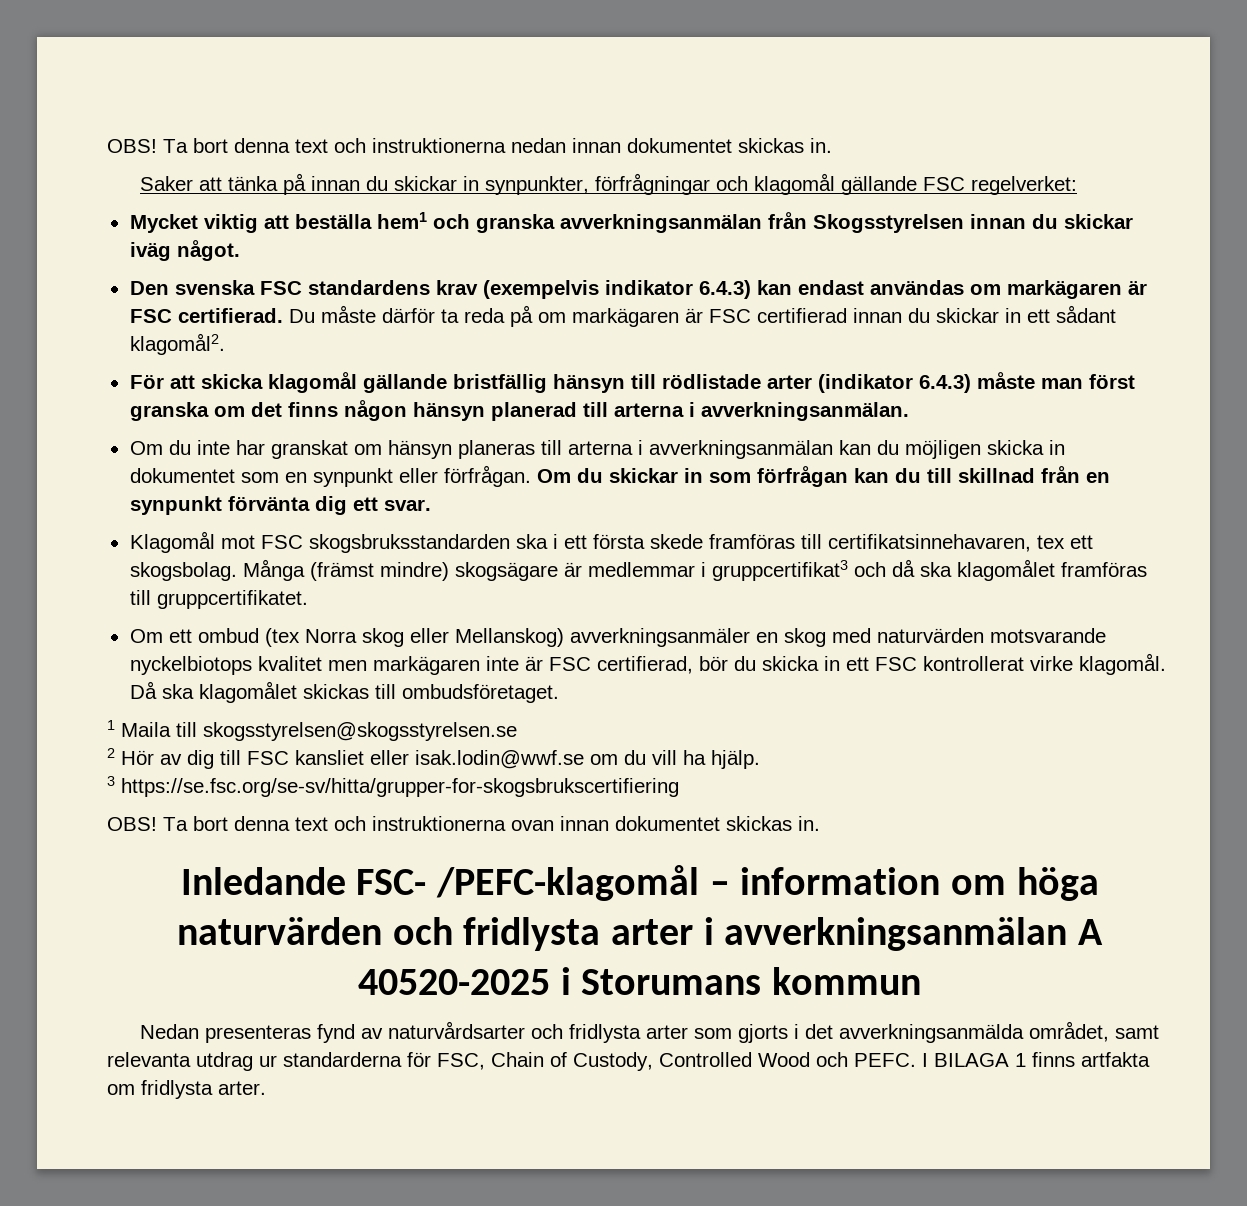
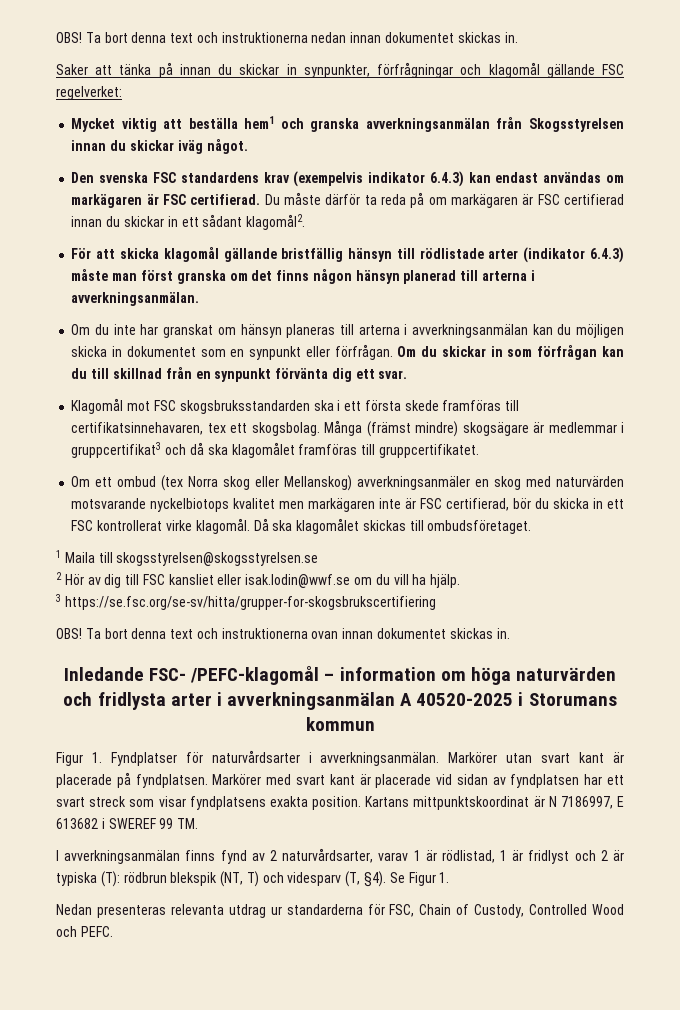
[140,1021,1160,1043] Nedan presenteras fynd av naturvårdsarter och fridlysta arter som gjorts i det avverkningsanmälda området, samt -> [56,750,624,766] [56,772,624,788] [56,796,625,810] [56,818,199,829] [56,848,624,864] [56,871,450,887] [56,904,166,918] Figur 1. Fyndplatser för naturvårdsarter i avverkningsanmälan. Markörer utan svart kant är placerade på fyndplatsen. Markörer med svart kant är placerade vid sidan av fyndplatsen har ett svart streck som visar fyndplatsens exakta position. Kartans mittpunktskoordinat är N 7186997, E 613682 i SWEREF 99 TM. // I avverkningsanmälan finns fynd av 2 naturvårdsarter, varav 1 är rödlistad, 1 är fridlyst och 2 är typiska (T): rödbrun blekspik (NT, T) och videsparv (T, §4). Se Figur 1. // Nedan presenteras
[922,1052,1150,1067] [107,1080,266,1099] I BILAGA 1 finns artfakta om fridlysta arter. -> (113, 931) none

